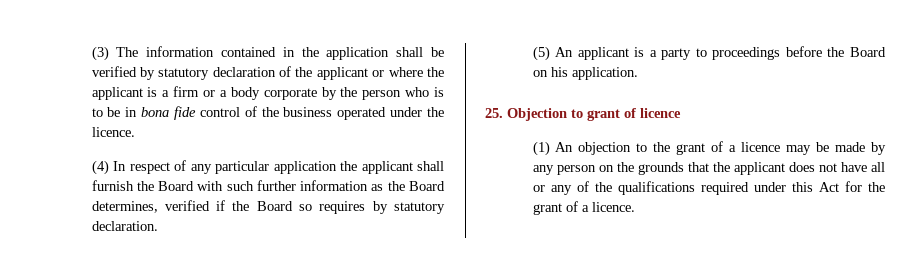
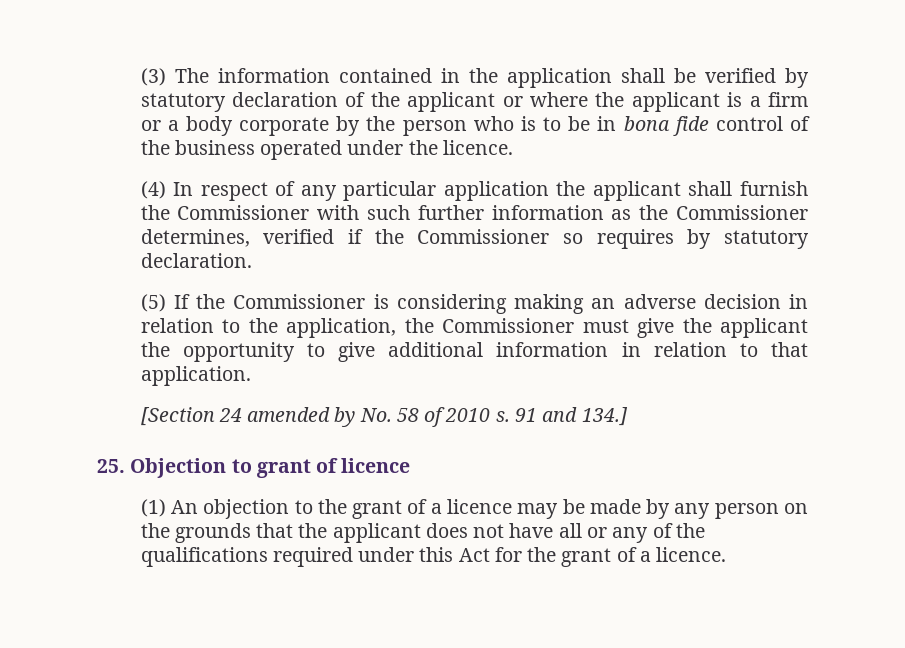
[158,181,195,191] Board -> [177,205,310,220] Commissioner
[409,181,446,191] Board -> [676,205,808,220] Commissioner
[256,201,293,211] Board -> [417,229,550,244] Commissioner
[555,46,886,60] [532,67,638,80] An applicant is a party to proceedings before the Board on his application. -> [173,294,808,314] [140,318,808,338] [140,342,809,362] [140,366,251,386] [140,407,628,427] If the Commissioner is considering making an adverse decision in relation to the application, the Commissioner must give the applicant the opportunity to give additional information in relation to that application. // [Section 24 amended by No. 58 of 2010 s. 91 and 134.]

